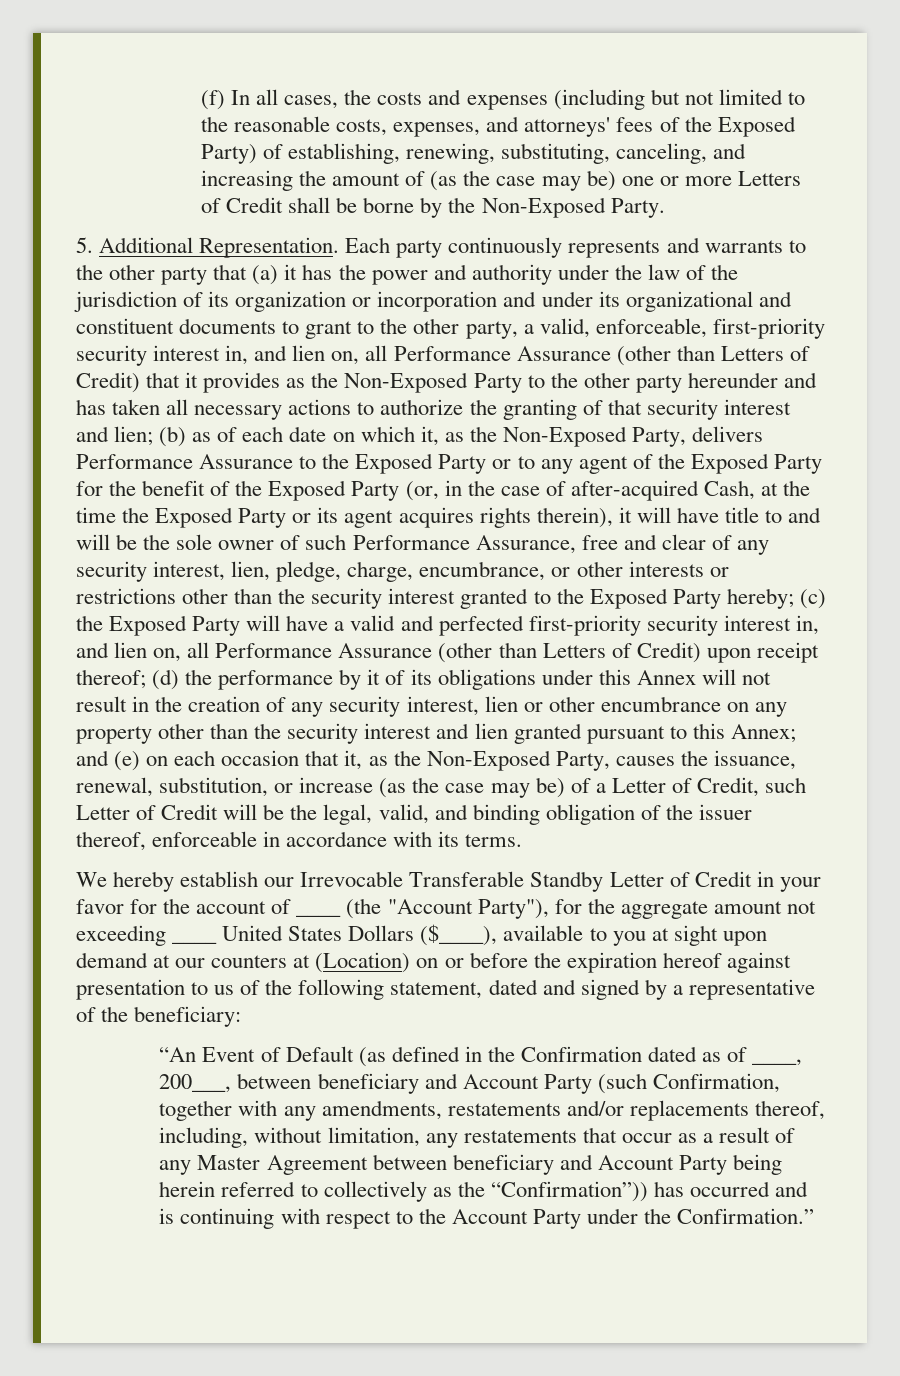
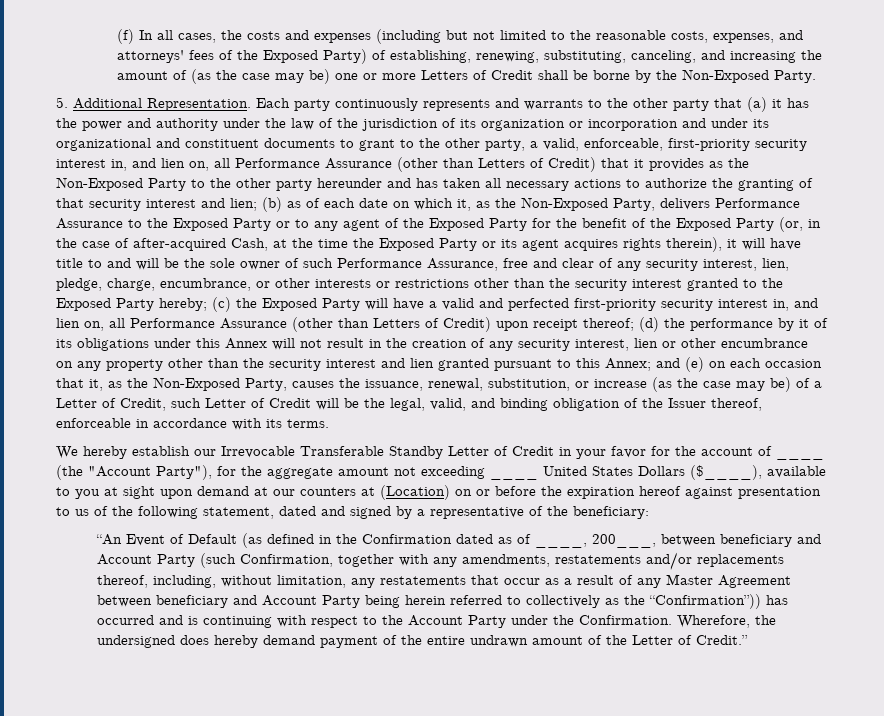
[698,804,752,820] issuer -> [668,398,706,408] Issuer
[677,1208,815,1224] Confirmation.” -> [578,615,776,628] [96,635,748,648] Confirmation. Wherefore, the undersigned does hereby demand payment of the entire undrawn amount of the Letter of Credit.”

